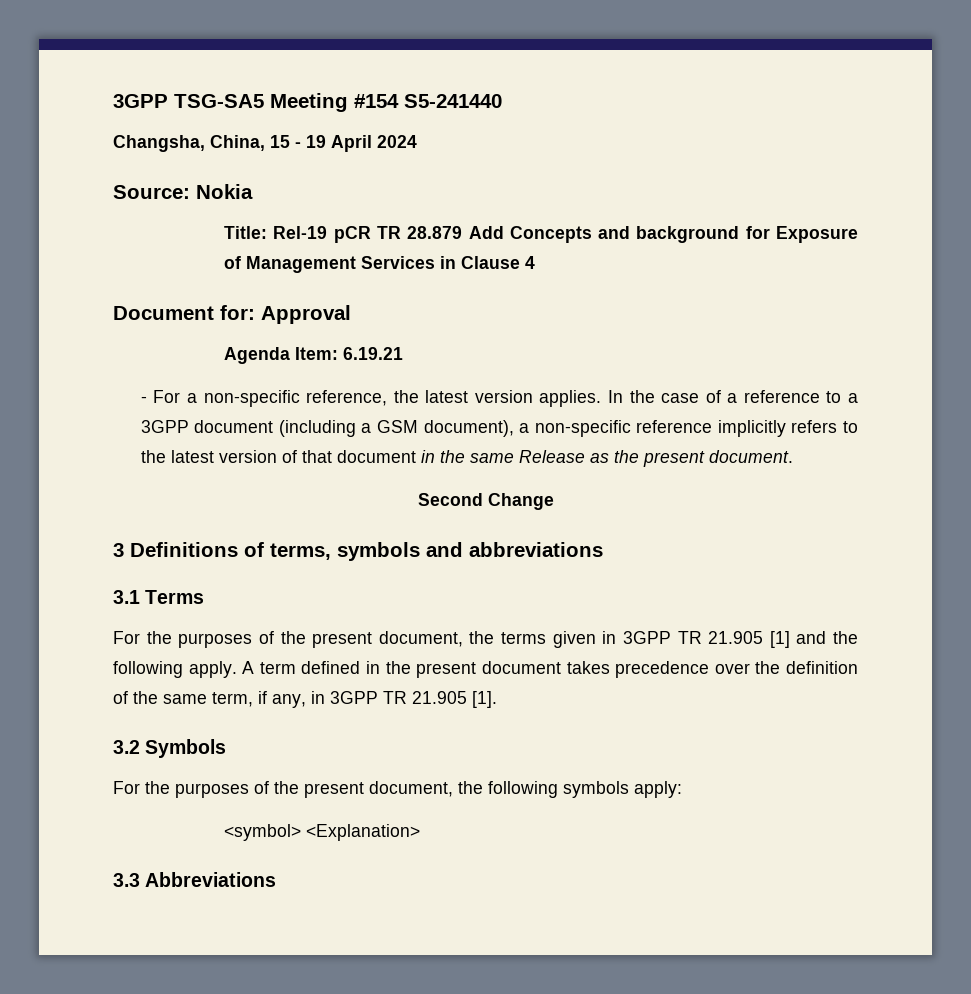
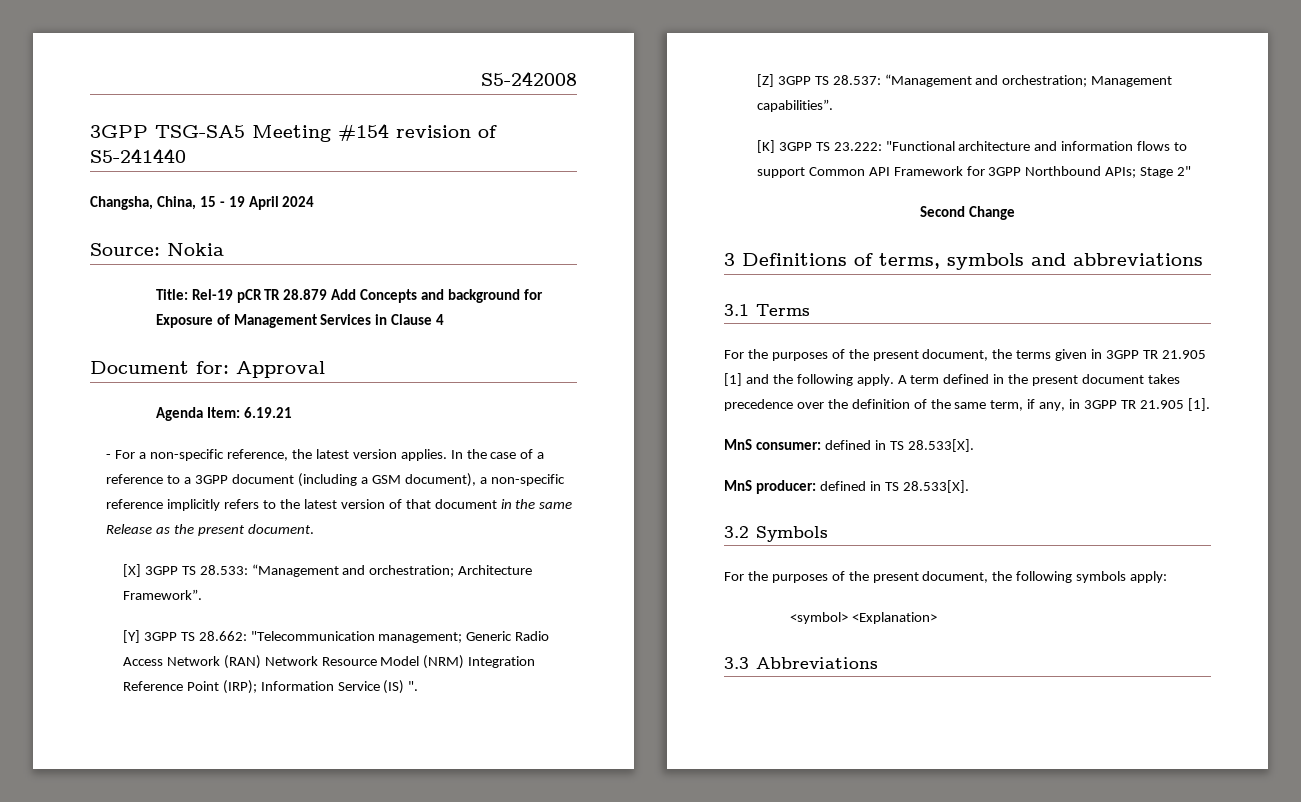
(113, 101) none -> [481,71,577,86] S5-242008 //
(399, 101) none -> [396,125,497,138] revision of
(793, 456) none -> [122,564,533,577] [122,589,202,600] [122,630,550,643] [122,655,536,669] [122,680,419,694] [756,74,1173,87] [756,99,833,112] [756,140,1188,153] [756,166,1192,178] // [X] 3GPP TS 28.533: “Management and orchestration; Architecture Framework”. // [Y] 3GPP TS 28.662: "Telecommunication management; Generic Radio Access Network (RAN) Network Resource Model (NRM) Integration Reference Point (IRP); Information Service (IS) ". // [Z] 3GPP TS 28.537: “Management and orchestration; Management capabilities”. // [K] 3GPP TS 23.222: "Functional architecture and information flows to support Common API Framework for 3GPP Northbound APIs; Stage 2"
(497, 699) none -> [724,439,974,452] [724,480,969,494] // MnS consumer: defined in TS 28.533[X]. // MnS producer: defined in TS 28.533[X].

